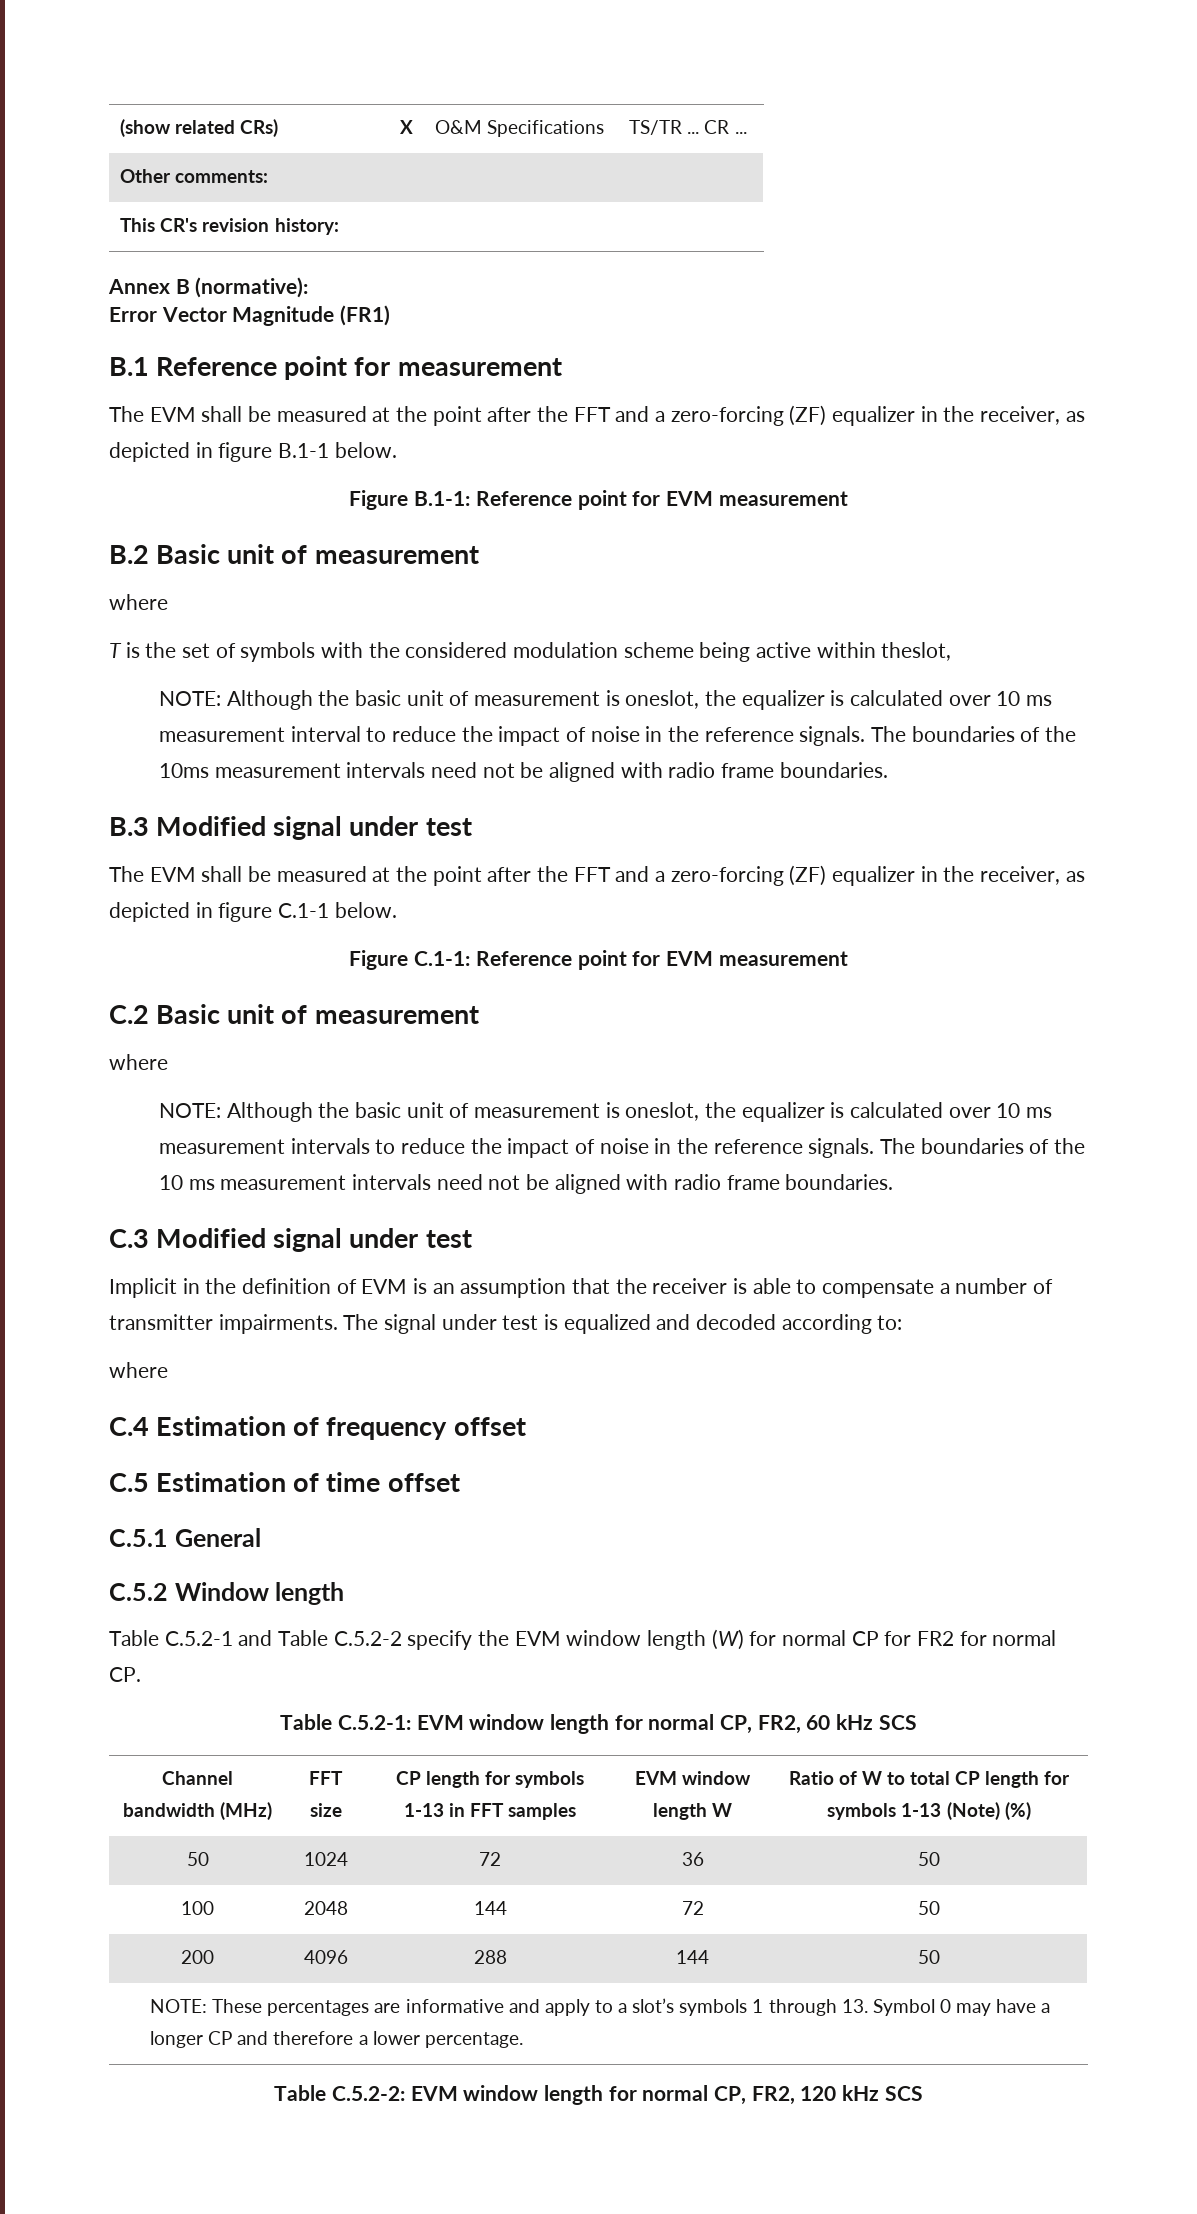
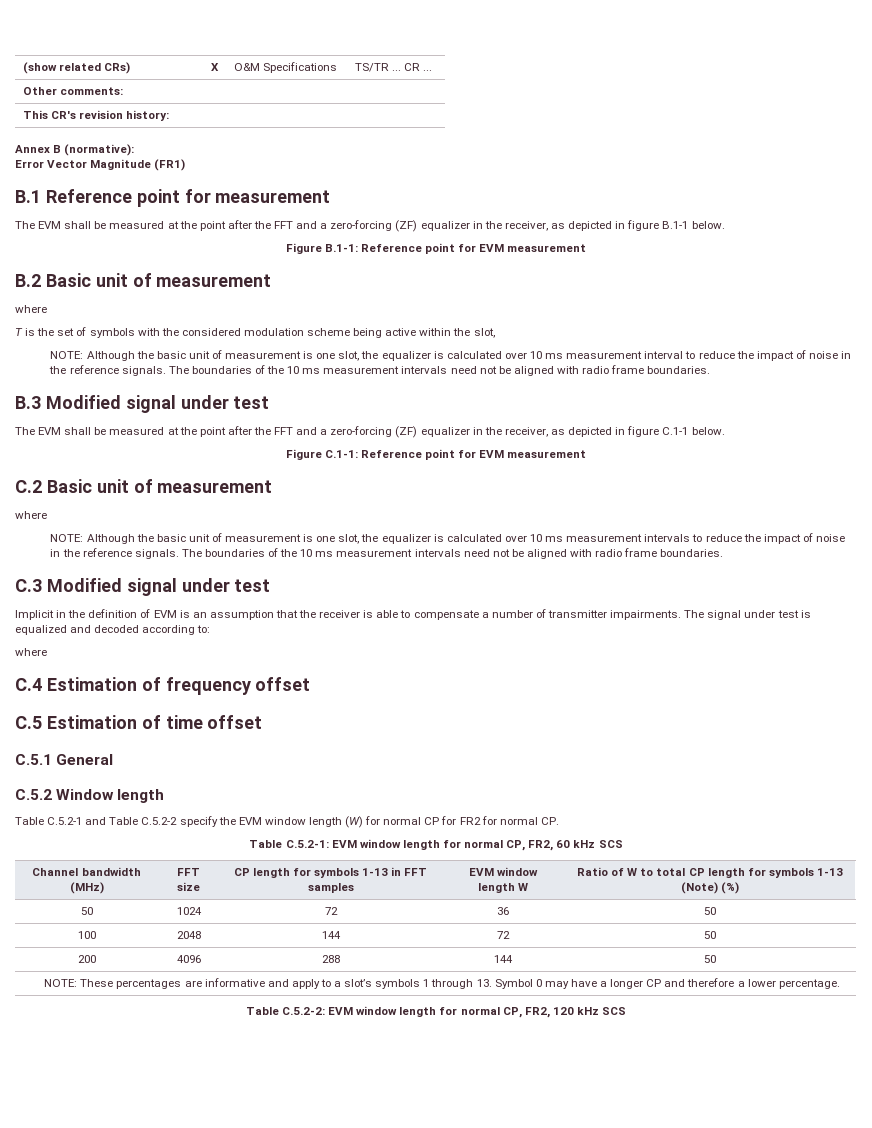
[881,642,952,661] [158,690,700,710] theslot, // NOTE: Although the basic unit of measurement is oneslot, -> [453,328,495,338] [50,350,360,361] the slot, // NOTE: Although the basic unit of measurement is one slot,
[158,763,209,778] 10ms -> [287,366,321,374] 10 ms
[625,1102,700,1121] oneslot, -> [316,534,360,544] one slot,

